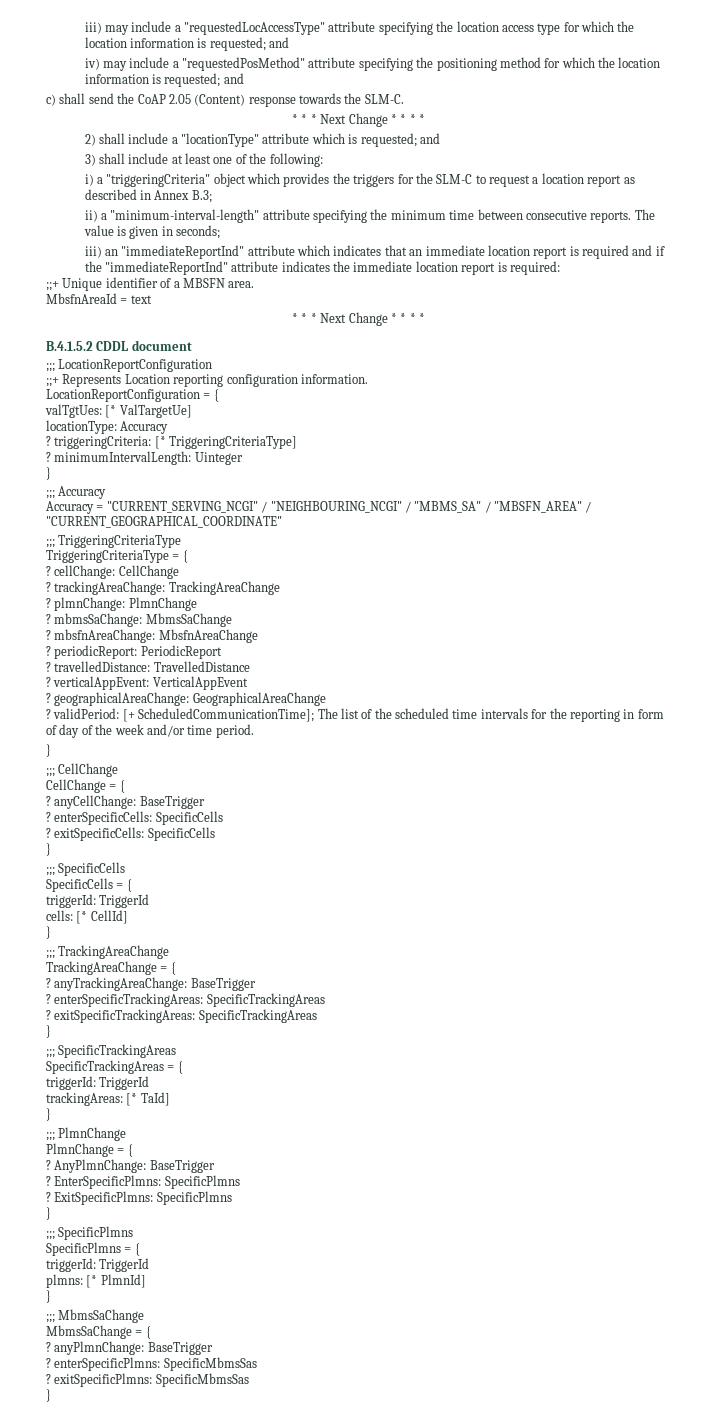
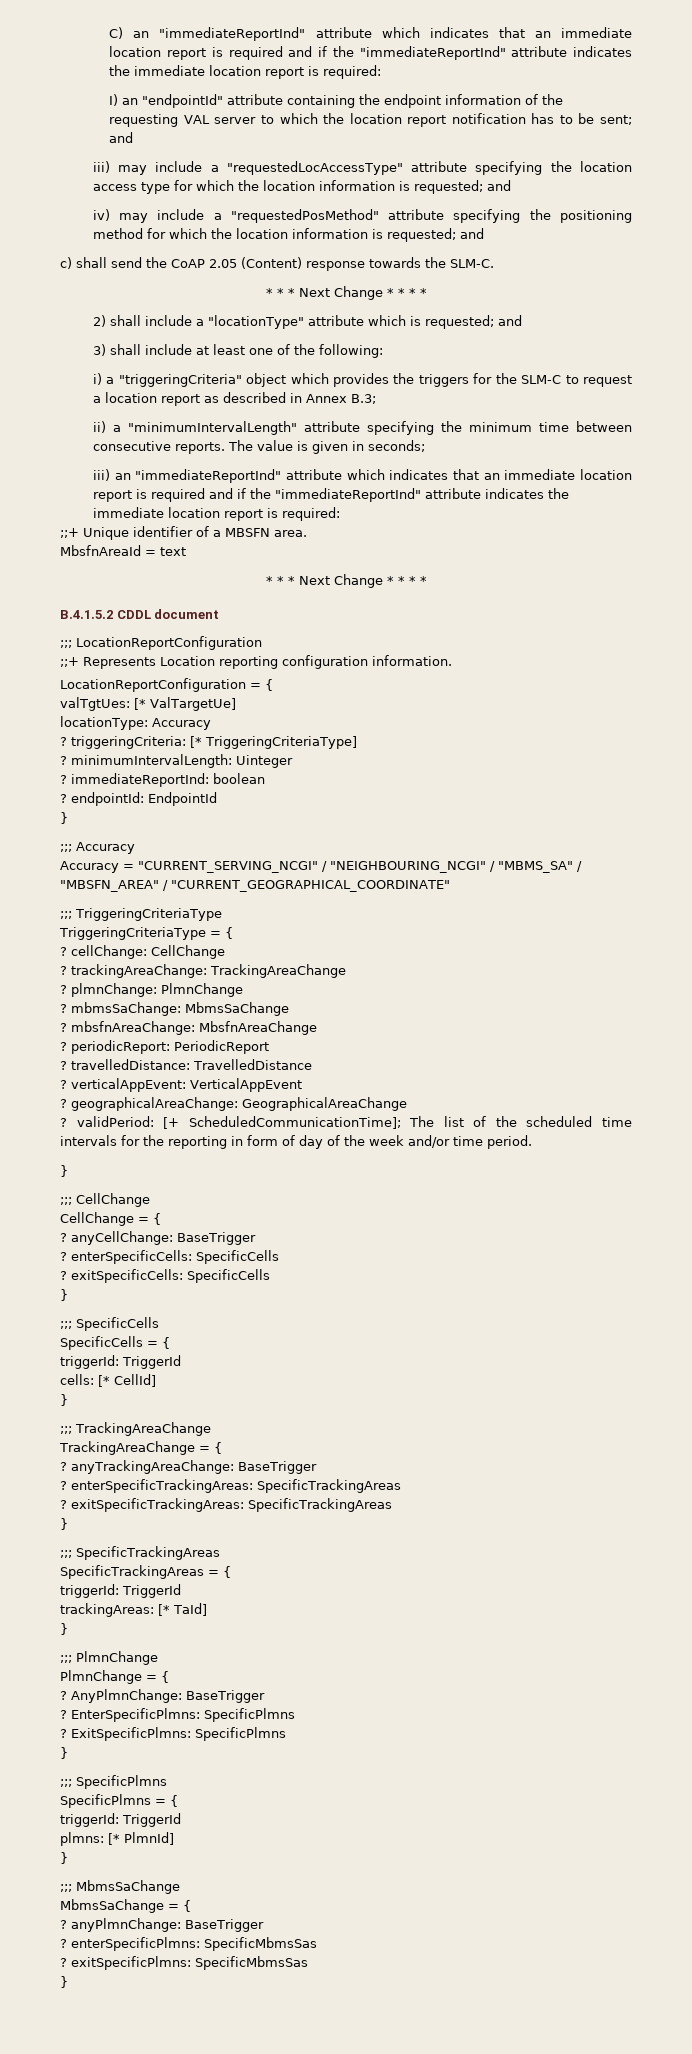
(84, 28) none -> [109,27,632,41] [109,46,632,60] [109,65,382,79] [109,94,564,108] [109,113,632,127] [109,132,134,143] C) an "immediateReportInd" attribute which indicates that an immediate location report is required and if the "immediateReportInd" attribute indicates the immediate location report is required: // I) an "endpointId" attribute containing the endpoint information of the requesting VAL server to which the location report notification has to be sent; and //
[110,209,260,223] "minimum-interval-length" -> [127,421,297,435] "minimumIntervalLength"
(243, 458) none -> [60,773,265,787] [60,792,217,806] // ? immediateReportInd: boolean // ? endpointId: EndpointId

